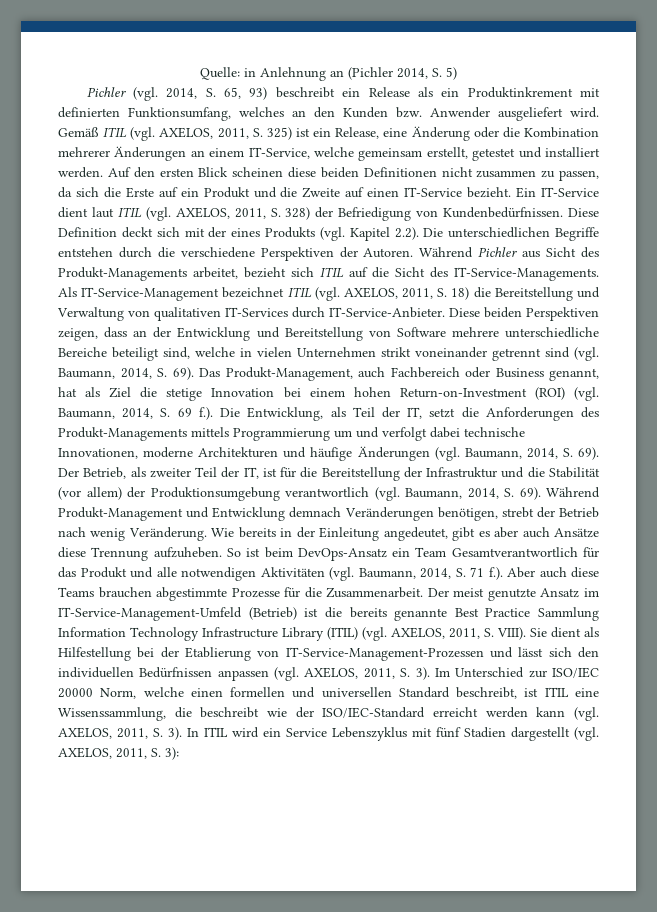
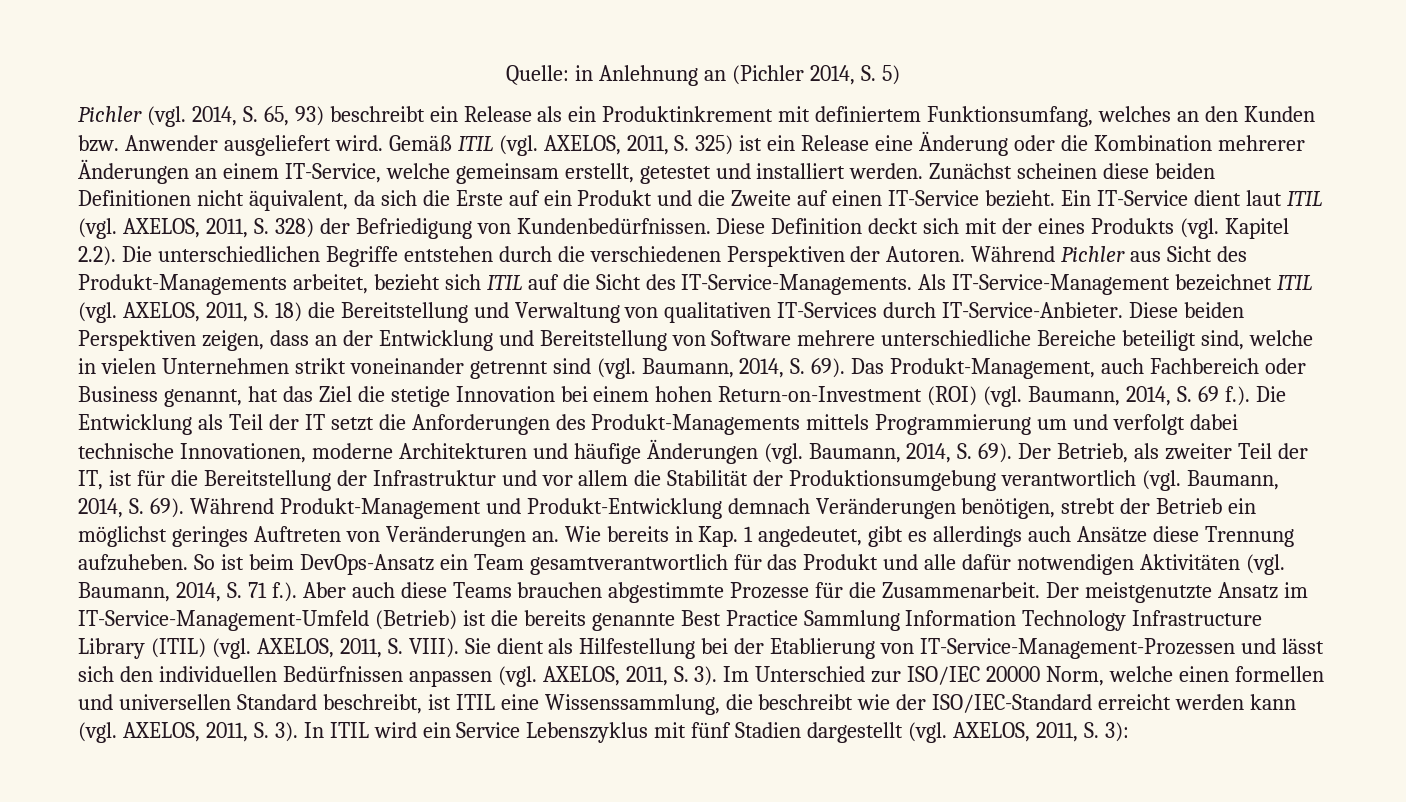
[58,107,120,118] definierten -> [815,106,922,122] definiertem
[335,127,380,139] Release, -> [801,135,870,151] Release
[107,167,229,178] Auf den ersten Blick -> [929,163,1013,179] Zunächst
[476,170,599,181] zusammen zu passen, -> [248,190,348,211] äquivalent,
[180,247,255,258] verschiedene -> [589,246,721,262] verschiedenen
[85,387,101,397] als -> [282,386,313,402] das
[247,407,324,421] Entwicklung, -> [78,414,192,435] Entwicklung
[407,407,423,419] IT, -> [304,414,325,430] IT
[527,467,600,478] [58,487,122,500] die Stabilität (vor allem) -> [541,470,749,486] vor allem die Stabilität
[212,507,286,521] Entwicklung -> [526,498,722,519] Produkt-Entwicklung
[58,527,207,541] nach wenig Veränderung. -> [1228,498,1257,514] [78,526,559,547] ein möglichst geringes Auftreten von Veränderungen an.
[296,527,380,541] der Einleitung -> [698,526,754,547] Kap. 1
[494,527,519,538] aber -> [933,526,1023,547] allerdings
[451,547,578,557] Gesamtverantwortlich -> [529,554,728,575] gesamtverantwortlich
(177, 572) none -> [962,554,1012,570] dafür
[453,588,536,601] meist genutzte -> [1085,582,1213,603] meistgenutzte

